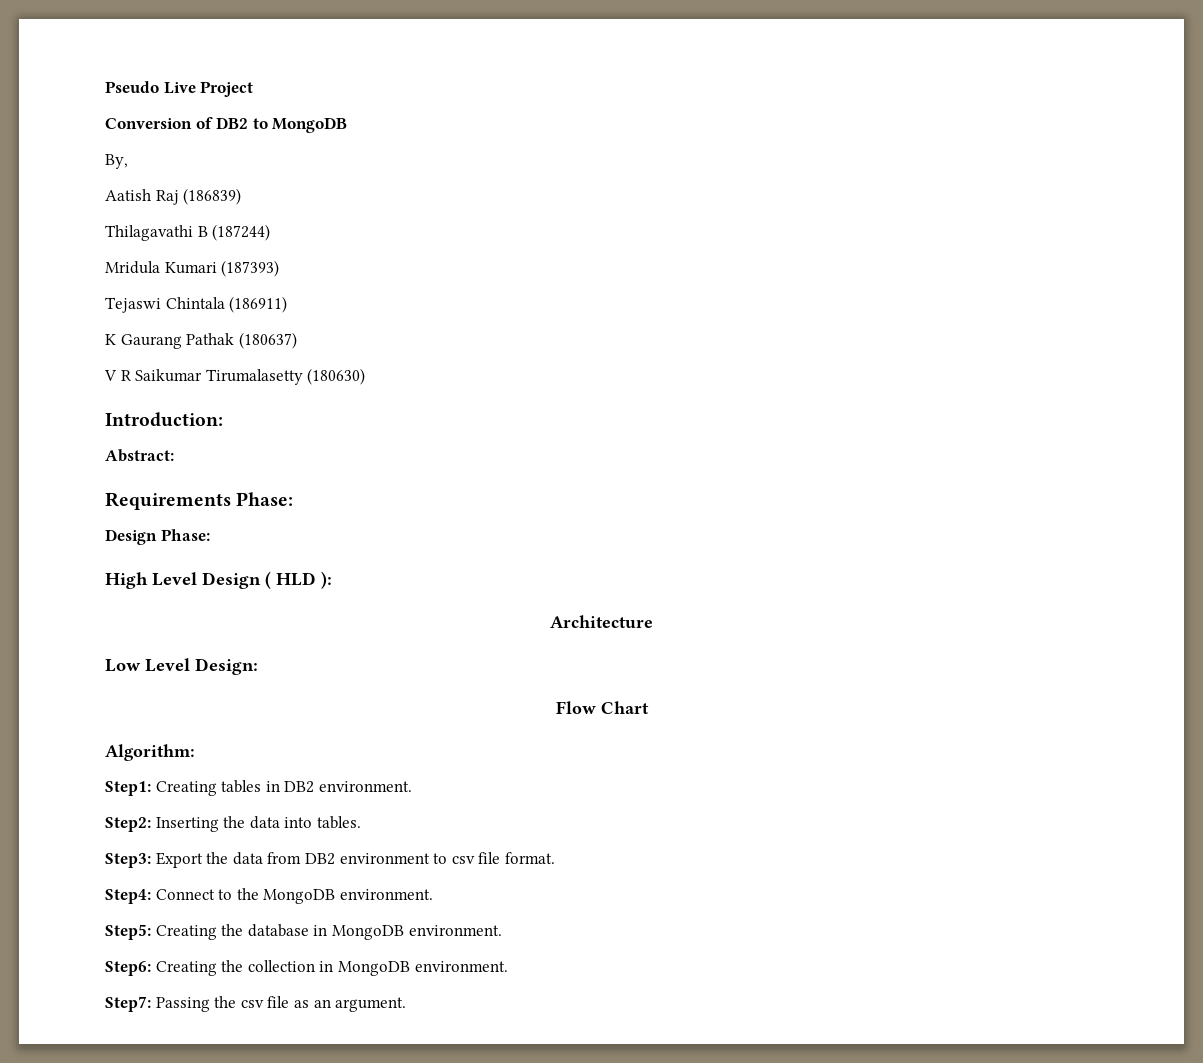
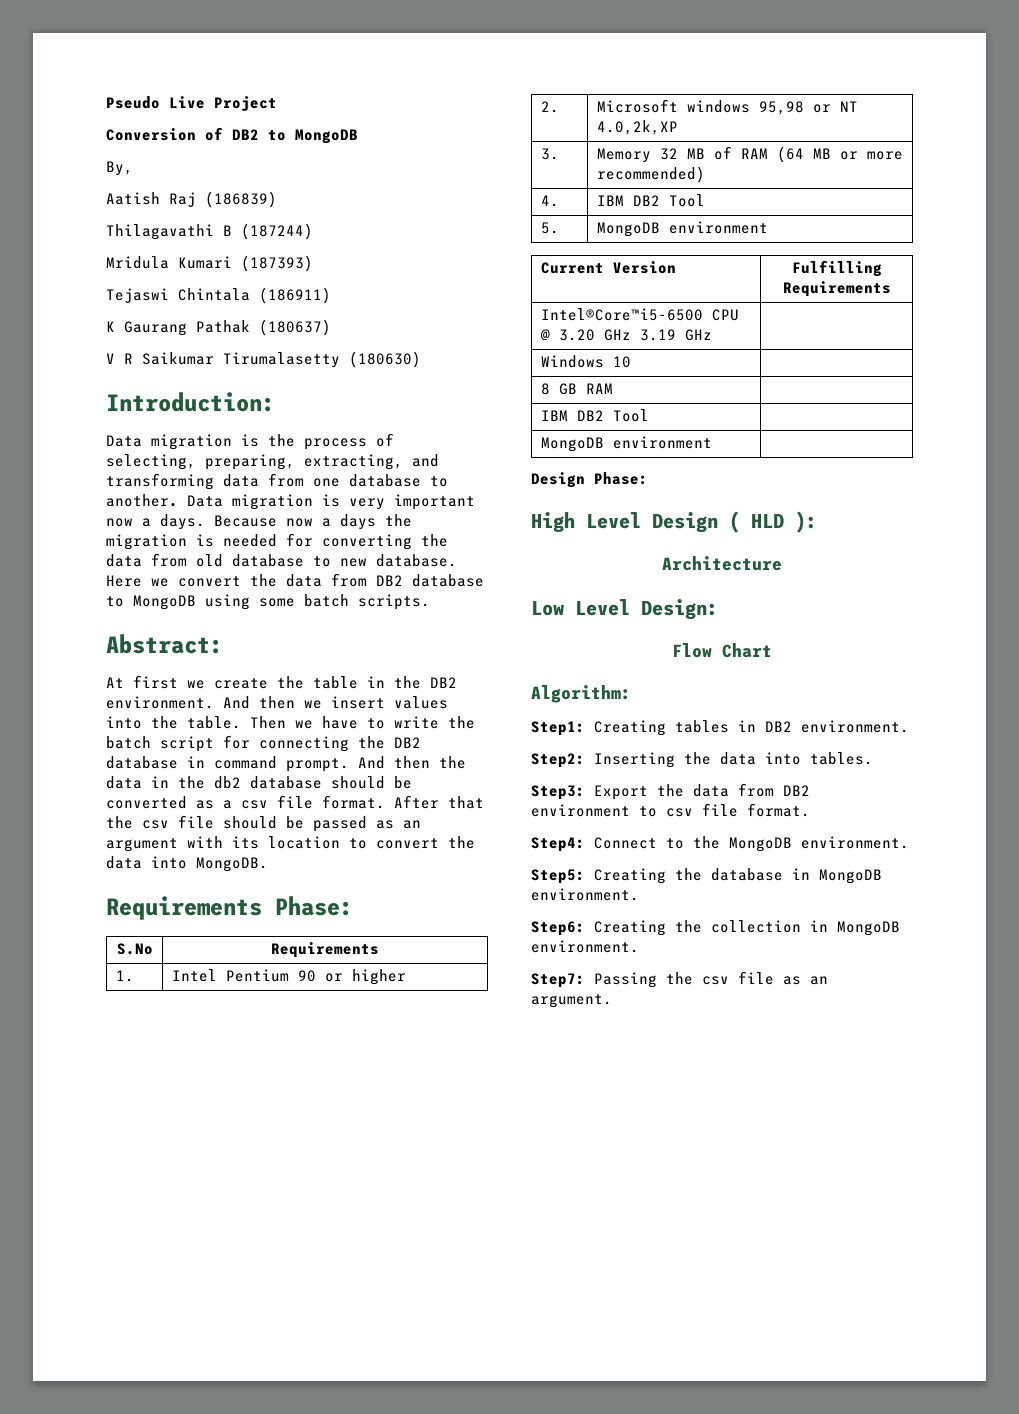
[105,449,174,462] [105,492,294,510] Abstract: // Requirements Phase: -> [106,433,394,450] [106,454,439,470] [106,473,448,490] [106,494,475,510] [106,514,412,530] [106,533,448,550] [106,553,457,567] [106,573,484,587] [106,594,430,610] [106,634,223,654] [106,675,457,689] [106,696,448,709] [106,716,475,729] [106,735,421,752] [106,756,466,772] [106,776,412,789] [106,795,484,809] [106,815,421,832] [106,836,475,852] [106,856,268,872] [106,896,353,920] [116,943,153,955] [271,942,379,958] [115,970,134,982] [171,969,406,985] [540,101,559,113] [596,99,858,115] [596,120,678,135] [540,148,559,160] [596,146,903,163] [596,166,705,183] [540,195,559,207] [596,194,705,207] [540,222,559,234] [596,221,768,237] [540,261,676,274] [791,260,882,277] [782,281,891,297] [540,308,739,321] [539,329,712,341] [540,355,631,368] [540,383,613,395] [540,409,649,422] [540,436,712,452] Data migration is the process of selecting, preparing, extracting, and transforming data from one database to another. Data migration is very important now a days. Because now a days the migration is needed for converting the data from old database to new database. Here we convert the data from DB2 database to MongoDB using some batch scripts. // Abstract: // At first we create the table in the DB2 environment. And then we insert values into the table. Then we have to write the batch script for connecting the DB2 database in command prompt. And then the data in the db2 database should be converted as a csv file format. After that the csv file should be passed as an argument with its location to convert the data into MongoDB. // Requirements Phase: // S.No | Requirements // 1. | Intel Pentium 90 or higher // 2. | Microsoft windows 95,98 or NT 4.0,2k,XP // 3. | Memory 32 MB of RAM (64 MB or more recommended) // 4. | IBM DB2 Tool // 5. | MongoDB environment // Current Version | Fulfilling Requirements // Intel®Core™i5-6500 CPU @ 3.20 GHz 3.19 GHz | // Windows 10 | // 8 GB RAM | // IBM DB2 Tool | // MongoDB environment |

